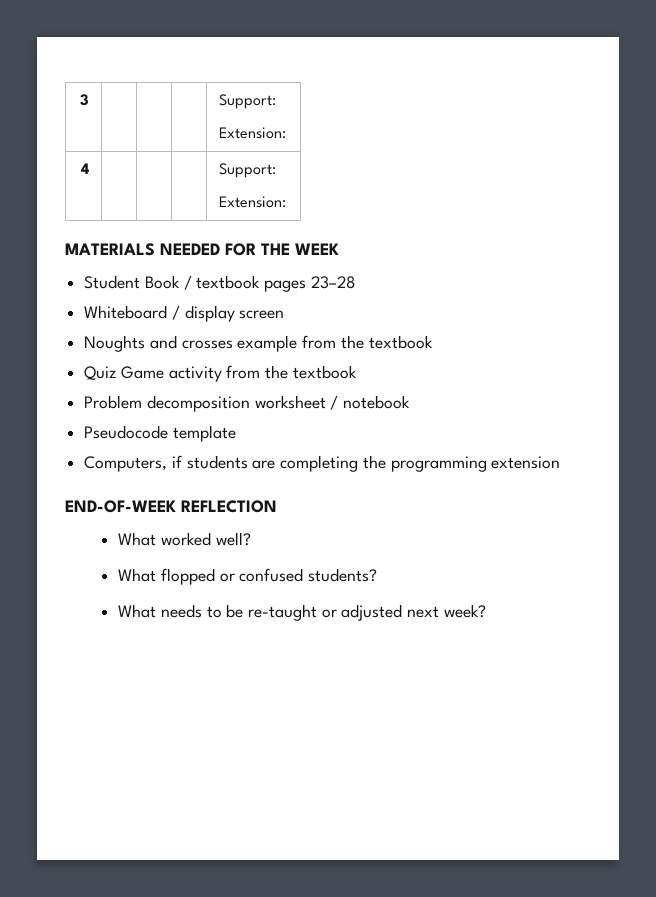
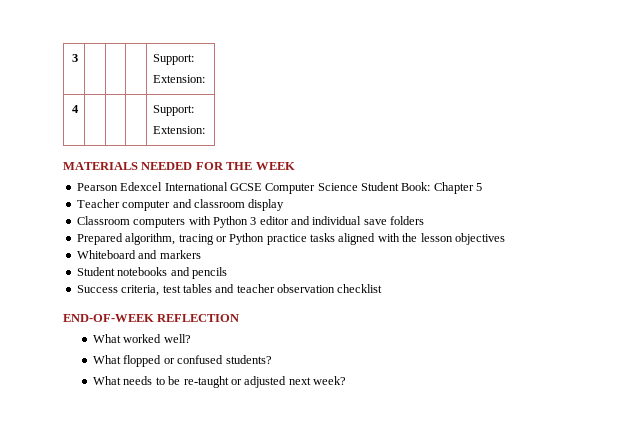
[84,275,356,292] [84,305,285,322] [84,335,433,352] [84,365,357,382] [84,395,411,412] [84,425,236,442] [84,455,561,472] Student Book / textbook pages 23–28 // Whiteboard / display screen // Noughts and crosses example from the textbook // Quiz Game activity from the textbook // Problem decomposition worksheet / notebook // Pseudocode template // Computers, if students are completing the programming extension -> [76,182,483,194] [76,199,285,211] [76,216,425,228] [76,233,505,245] [76,250,201,259] [76,267,227,279] [76,284,383,296] Pearson Edexcel International GCSE Computer Science Student Book: Chapter 5 // Teacher computer and classroom display // Classroom computers with Python 3 editor and individual save folders // Prepared algorithm, tracing or Python practice tasks aligned with the lesson objectives // Whiteboard and markers // Student notebooks and pencils // Success criteria, test tables and teacher observation checklist

